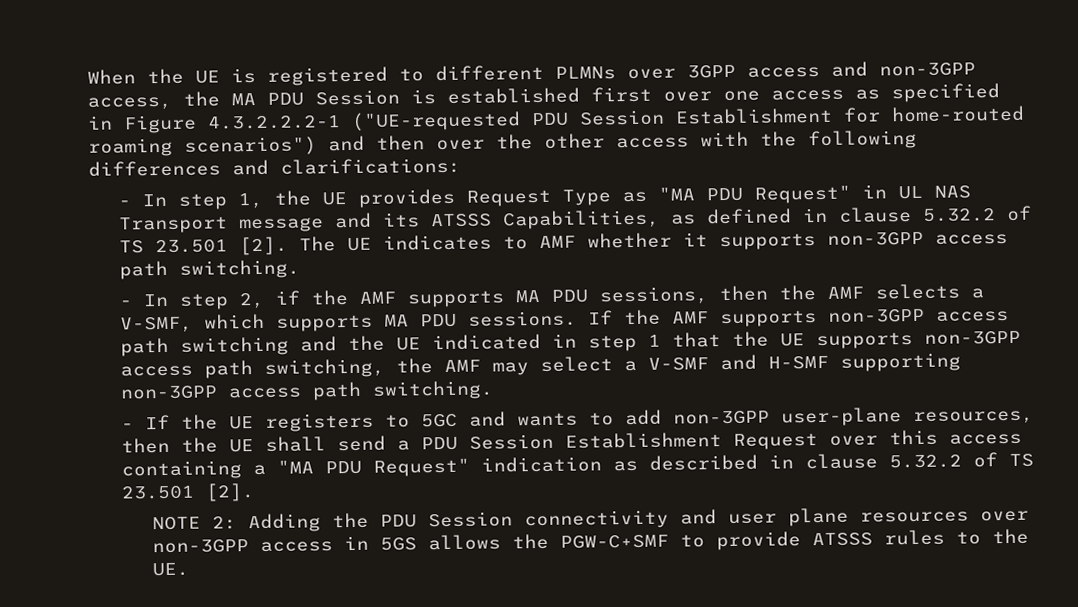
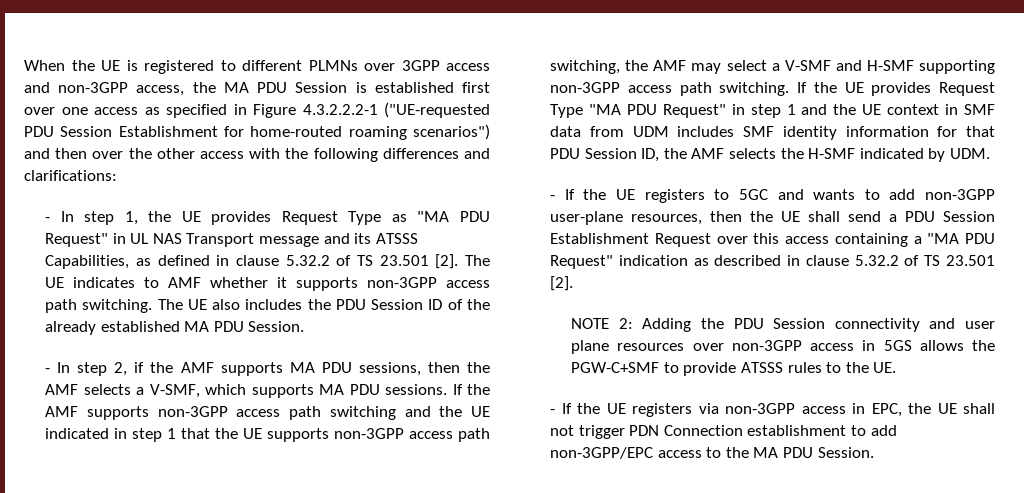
(301, 269) none -> [157,299,490,310] [45,321,305,335] The UE also includes the PDU Session ID of the already established MA PDU Session.
(495, 390) none -> [797,82,995,96] [550,104,995,118] [550,126,995,140] [550,148,991,162] If the UE provides Request Type "MA PDU Request" in step 1 and the UE context in SMF data from UDM includes SMF identity information for that PDU Session ID, the AMF selects the H-SMF indicated by UDM.
(190, 569) none -> [550,403,995,417] [550,425,897,439] [550,447,874,459] // - If the UE registers via non-3GPP access in EPC, the UE shall not trigger PDN Connection establishment to add non-3GPP/EPC access to the MA PDU Session.

